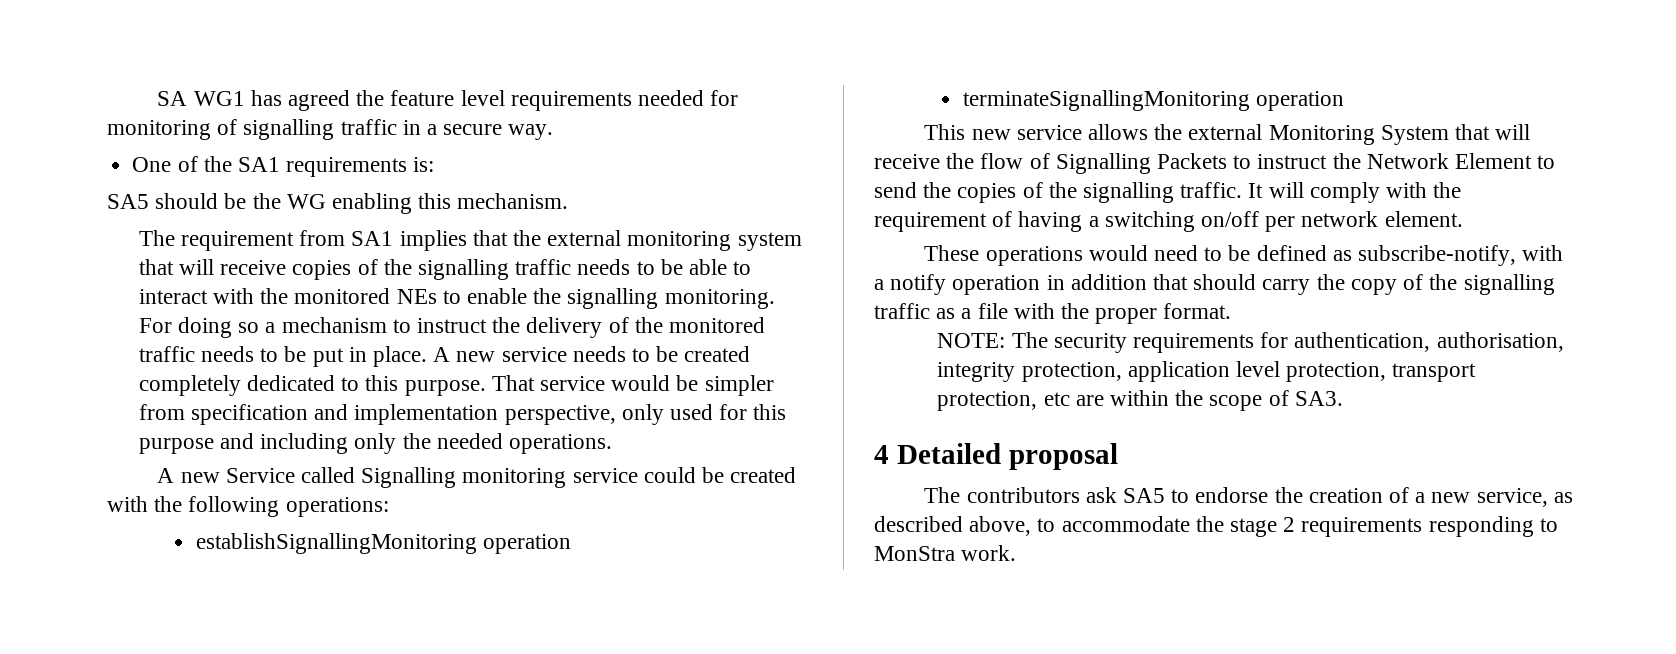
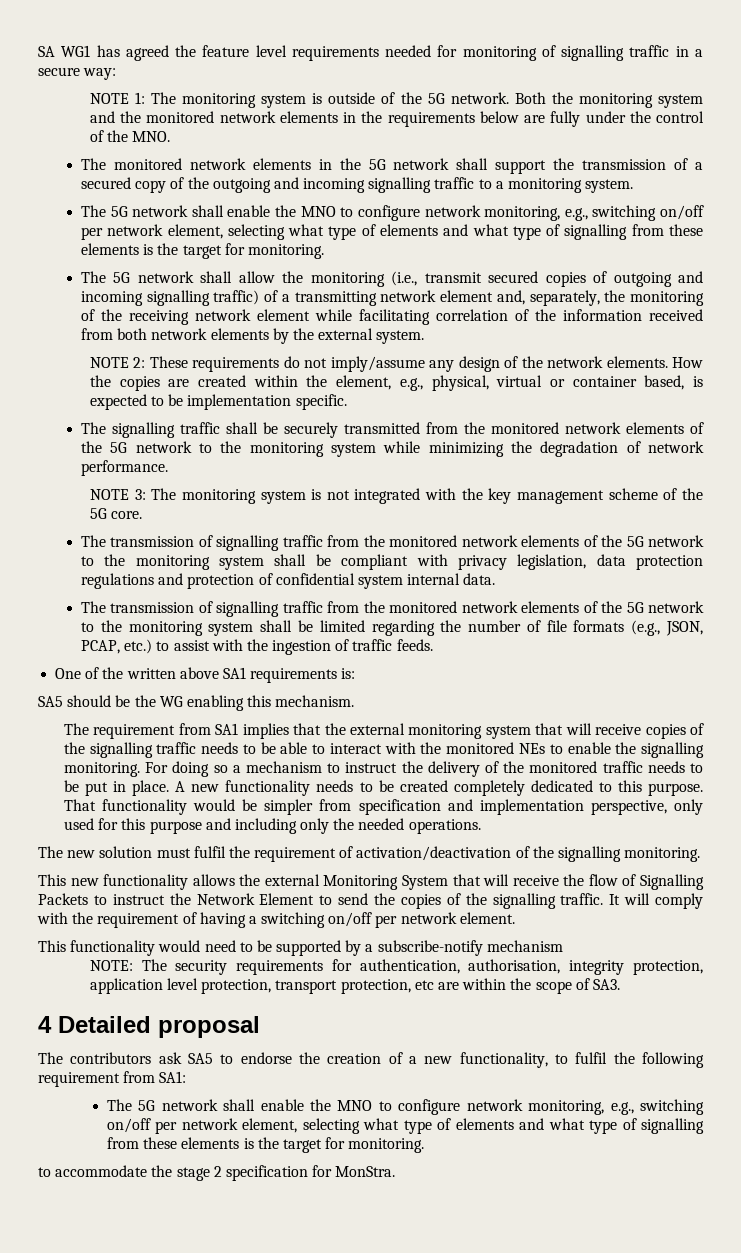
[508,124,554,140] way. -> [83,68,117,80] [89,92,704,108] [89,111,705,127] [89,130,171,142] [80,158,704,174] [80,177,634,193] [80,205,704,221] [80,224,704,240] [80,243,324,259] [80,271,703,287] [80,290,704,306] [80,309,703,325] [80,328,425,344] [89,356,703,372] [89,375,704,391] [89,394,347,410] [80,422,704,438] [80,441,704,457] [80,460,168,476] [89,488,703,504] [89,508,143,519] [80,535,704,551] [80,554,703,570] [80,573,496,589] [80,601,704,617] [80,620,704,636] [80,639,433,655] way: // NOTE 1: The monitoring system is outside of the 5G network. Both the monitoring system and the monitored network elements in the requirements below are fully under the control of the MNO. // The monitored network elements in the 5G network shall support the transmission of a secured copy of the outgoing and incoming signalling traffic to a monitoring system. // The 5G network shall enable the MNO to configure network monitoring, e.g., switching on/off per network element, selecting what type of elements and what type of signalling from these elements is the target for monitoring. // The 5G network shall allow the monitoring (i.e., transmit secured copies of outgoing and incoming signalling traffic) of a transmitting network element and, separately, the monitoring of the receiving network element while facilitating correlation of the information received from both network elements by the external system. // NOTE 2: These requirements do not imply/assume any design of the network elements. How the copies are created within the element, e.g., physical, virtual or container based, is expected to be implementation specific. // The signalling traffic shall be securely transmitted from the monitored network elements of the 5G network to the monitoring system while minimizing the degradation of network performance. // NOTE 3: The monitoring system is not integrated with the key management scheme of the 5G core. // The transmission of signalling traffic from the monitored network elements of the 5G network to the monitoring system shall be compliant with privacy legislation, data protection regulations and protection of confidential system internal data. // The transmission of signalling traffic from the monitored network elements of the 5G network to the monitoring system shall be limited regarding the number of file formats (e.g., JSON, PCAP, etc.) to assist with the ingestion of traffic feeds.
(232, 164) none -> [126,667,219,679] written above
[501,347,567,362] service -> [225,780,311,796] functionality
[539,376,605,391] service -> [102,799,188,815] functionality
[157,467,797,488] [107,496,389,517] [195,533,571,554] [962,90,1344,111] A new Service called Signalling monitoring service could be created with the following operations: // establishSignallingMonitoring operation // terminateSignallingMonitoring operation -> [38,846,701,862] The new solution must fulfil the requirement of activation/deactivation of the signalling monitoring.
[1016,125,1082,140] service -> [103,874,189,890] functionality
[924,245,1083,266] These operations -> [38,940,156,956] This functionality
[1256,245,1564,266] [874,274,1555,295] [874,303,1232,324] defined as subscribe-notify, with a notify operation in addition that should carry the copy of the signalling traffic as a file with the proper format. -> [276,940,563,956] supported by a subscribe-notify mechanism
[1476,488,1573,507] [874,516,1032,536] service, as described above, -> [459,1052,705,1068] [38,1071,187,1087] [106,1099,704,1115] [106,1118,705,1134] [106,1137,425,1153] functionality, to fulfil the following requirement from SA1: // The 5G network shall enable the MNO to configure network monitoring, e.g., switching on/off per network element, selecting what type of elements and what type of signalling from these elements is the target for monitoring. //
[1301,516,1558,537] [874,545,1017,561] requirements responding to MonStra work. -> [225,1165,396,1181] specification for MonStra.

